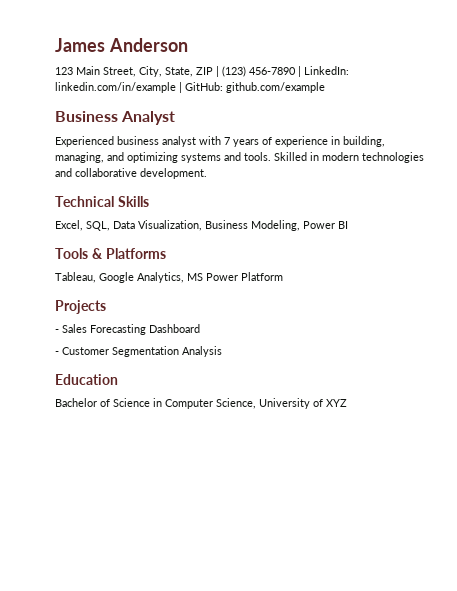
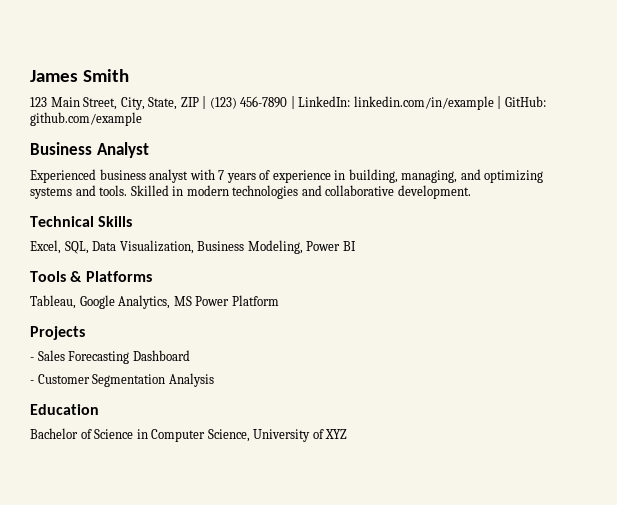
[108,38,188,52] Anderson -> [82,69,129,82] Smith

